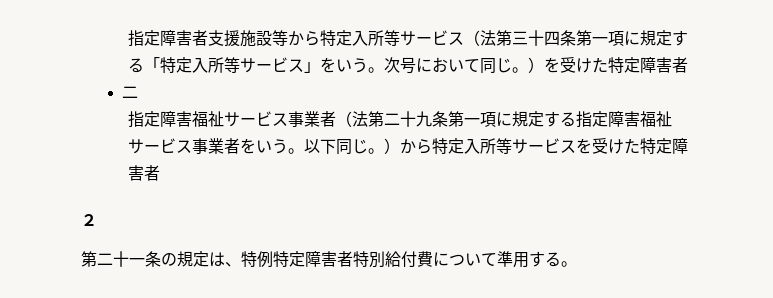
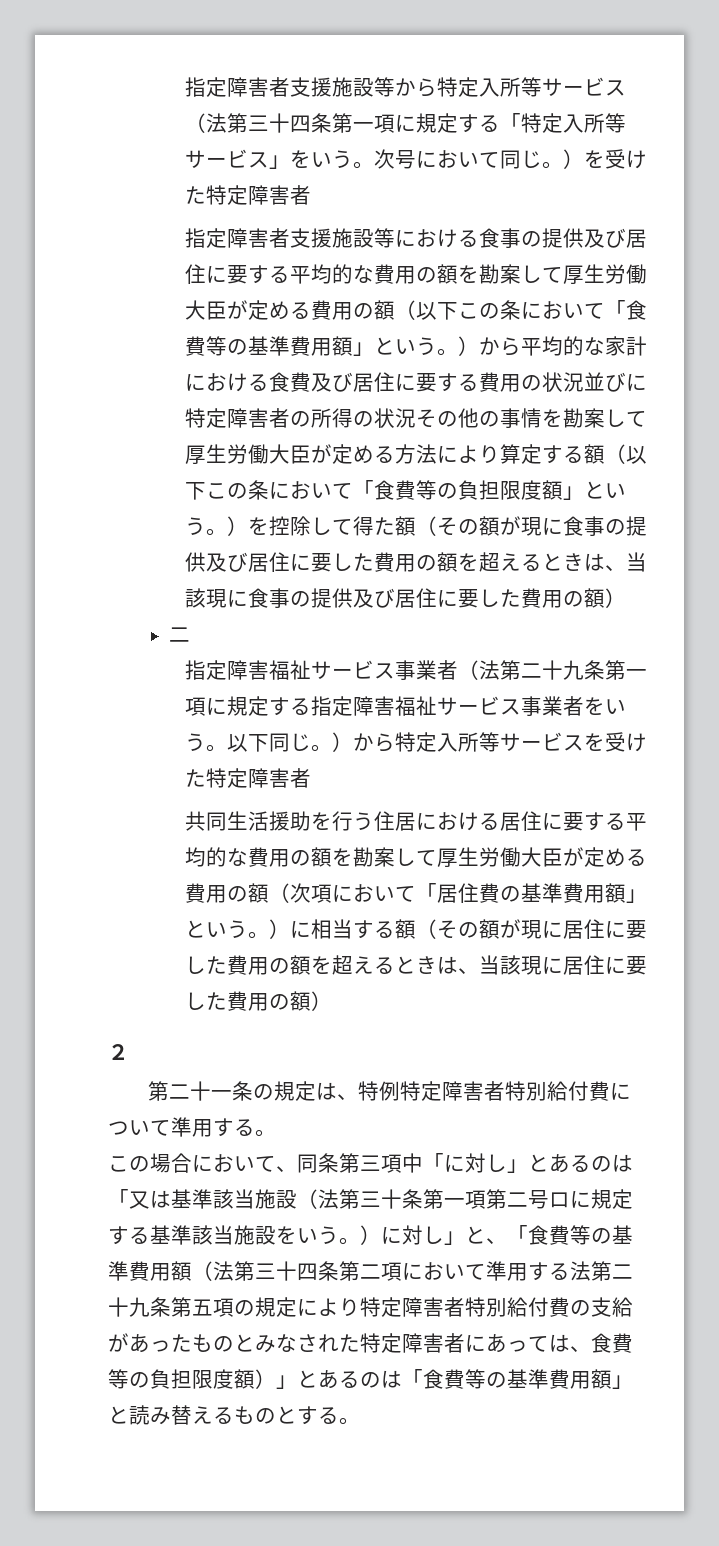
(689, 65) none -> [185,228,648,248] [185,264,648,284] [185,300,648,320] [185,336,648,356] [185,372,648,392] [185,408,648,428] [185,444,648,464] [185,480,627,500] [185,516,648,536] [185,552,648,572] [185,588,627,608] // 指定障害者支援施設等における食事の提供及び居住に要する平均的な費用の額を勘案して厚生労働大臣が定める費用の額（以下この条において「食費等の基準費用額」という。）から平均的な家計における食費及び居住に要する費用の状況並びに特定障害者の所得の状況その他の事情を勘案して厚生労働大臣が定める方法により算定する額（以下この条において「食費等の負担限度額」という。）を控除して得た額（その額が現に食事の提供及び居住に要した費用の額を超えるときは、当該現に食事の提供及び居住に要した費用の額）
(161, 173) none -> [185,811,648,831] [185,847,648,867] [185,883,648,903] [185,919,648,939] [185,955,648,975] [185,991,333,1011] // 共同生活援助を行う住居における居住に要する平均的な費用の額を勘案して厚生労働大臣が定める費用の額（次項において「居住費の基準費用額」という。）に相当する額（その額が現に居住に要した費用の額を超えるときは、当該現に居住に要した費用の額）
(577, 264) none -> [108,1153,633,1173] [108,1189,633,1209] [108,1225,633,1245] [108,1261,633,1281] [108,1297,633,1317] [108,1333,633,1353] [108,1369,633,1389] [108,1405,360,1425] // この場合において、同条第三項中「に対し」とあるのは「又は基準該当施設（法第三十条第一項第二号ロに規定する基準該当施設をいう。）に対し」と、「食費等の基準費用額（法第三十四条第二項において準用する法第二十九条第五項の規定により特定障害者特別給付費の支給があったものとみなされた特定障害者にあっては、食費等の負担限度額）」とあるのは「食費等の基準費用額」と読み替えるものとする。

